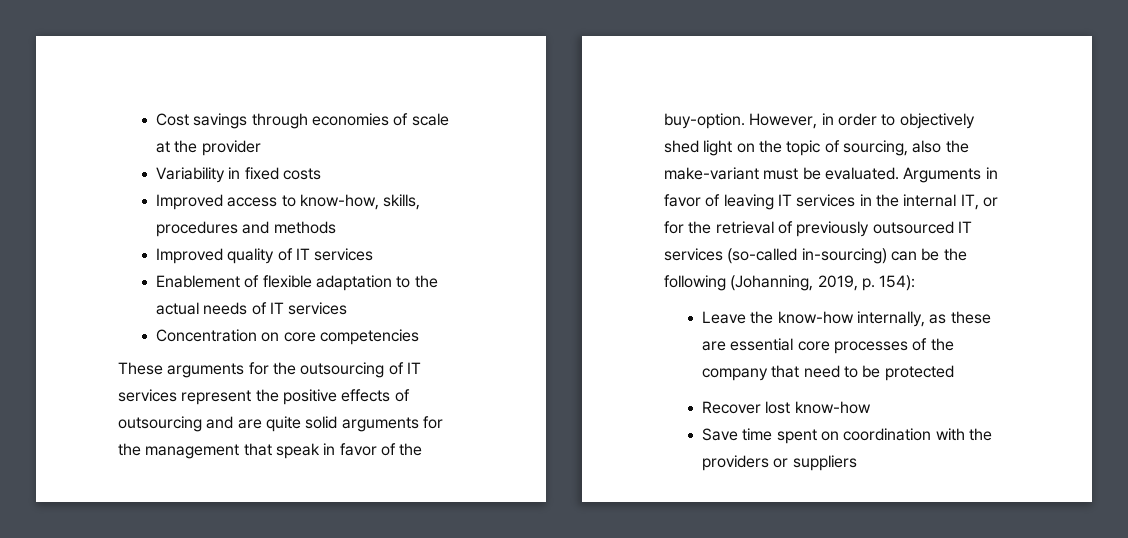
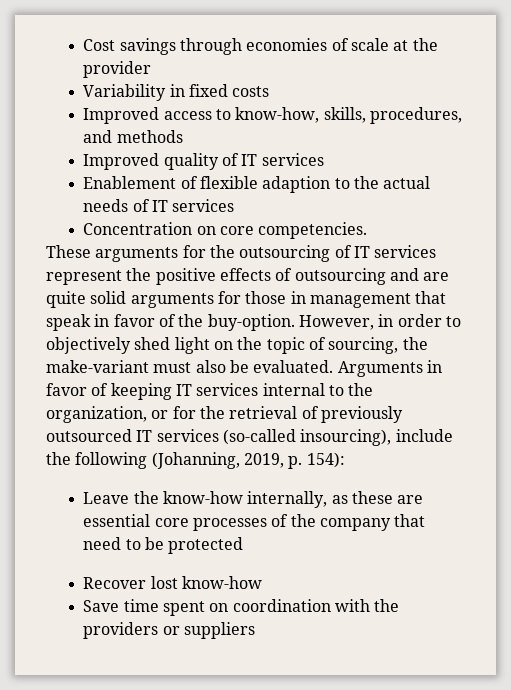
[156,221,239,237] procedures -> [369,107,462,124] procedures,
[316,275,393,291] adaptation -> [262,176,331,193] adaption
[320,329,420,345] competencies -> [258,222,368,239] competencies.
[118,443,141,456] the -> [245,291,306,304] those in
[912,140,942,153] also -> (399, 345) none
(799, 174) none -> [195,360,226,373] also
[723,194,979,210] leaving IT services in the internal IT, -> [110,383,374,400] [46,406,147,423] keeping IT services internal to the organization,
[801,248,940,264] in-sourcing) can be -> [300,429,453,446] insourcing), include

